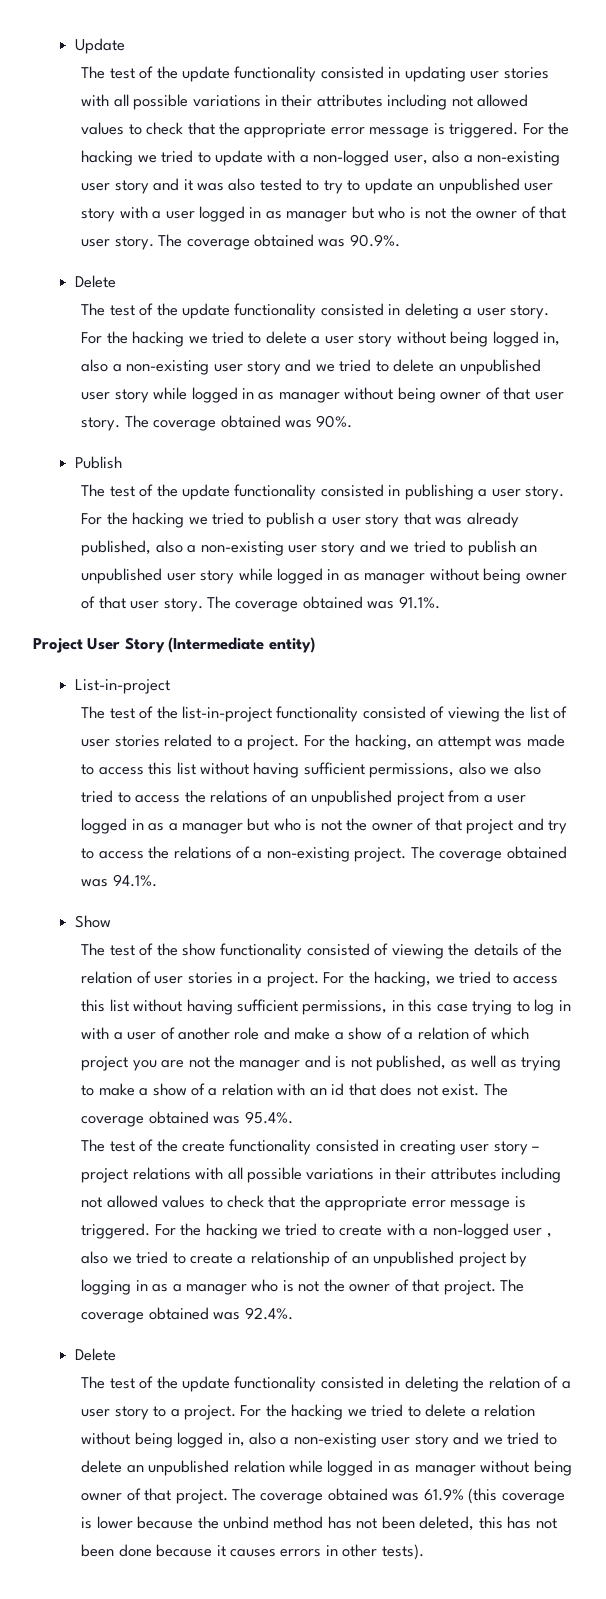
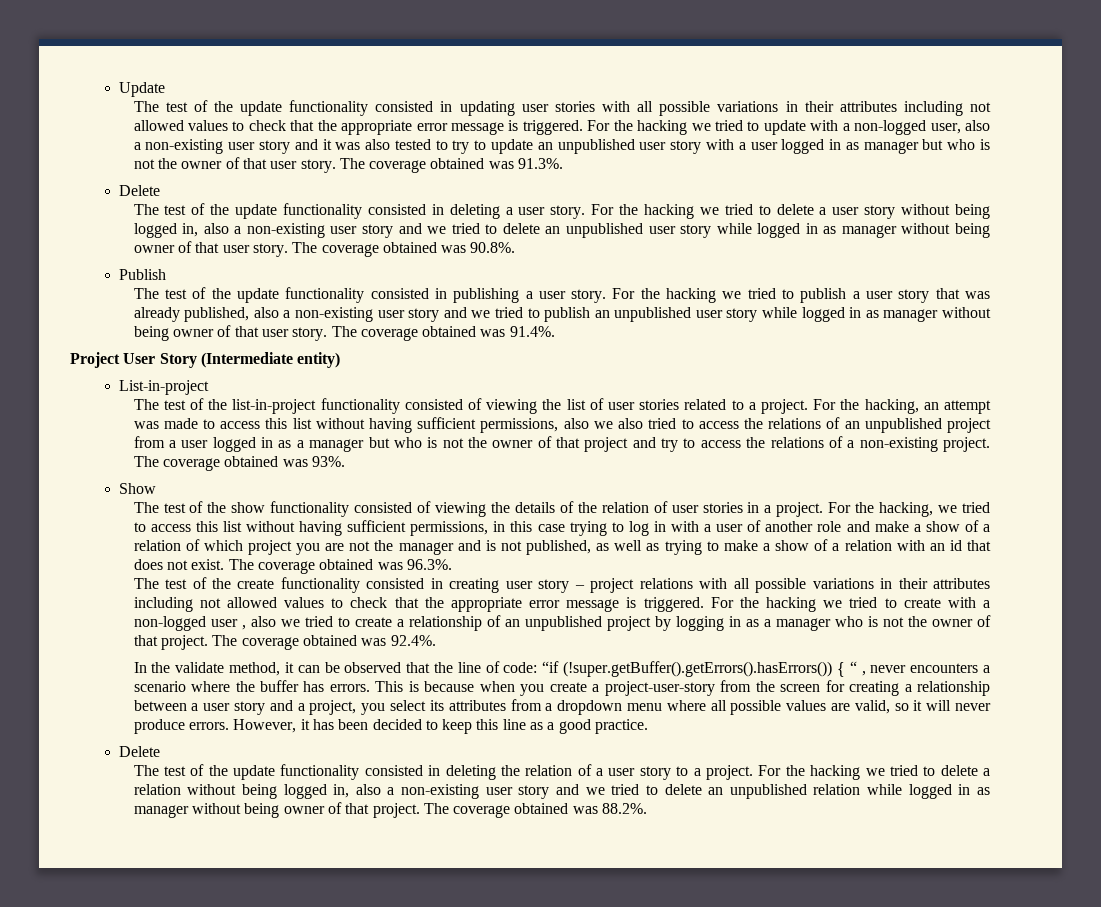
[349,234,400,247] 90.9%. -> [518,158,564,169] 91.3%.
[316,415,353,428] 90%. -> [470,242,516,253] 90.8%.
[398,596,440,609] 91.1%. -> [509,326,555,337] 91.4%.
[112,874,157,887] 94.1%. -> [311,456,345,467] 93%.
[244,1111,293,1124] 95.4%. -> [406,559,452,570] 96.3%.
(293, 1313) none -> [133,661,991,677] [133,680,991,696] [133,699,991,715] [133,719,649,734] // In the validate method, it can be observed that the line of code: “if (!super.getBuffer().getErrors().hasErrors()) { “ , never encounters a scenario where the buffer has errors. This is because when you create a project-user-story from the screen for creating a relationship between a user story and a project, you select its attributes from a dropdown menu where all possible values are valid, so it will never produce errors. However, it has been decided to keep this line as a good practice.
[423,1488,565,1504] [81,1516,557,1531] [81,1544,424,1560] 61.9% (this coverage is lower because the unbind method has not been deleted, this has not been done because it causes errors in other tests). -> [602,803,648,814] 88.2%.

